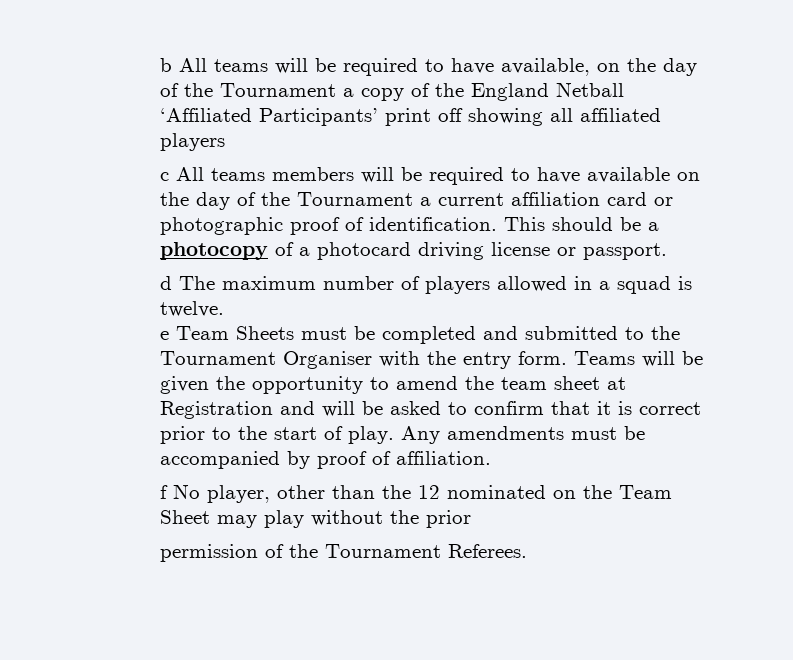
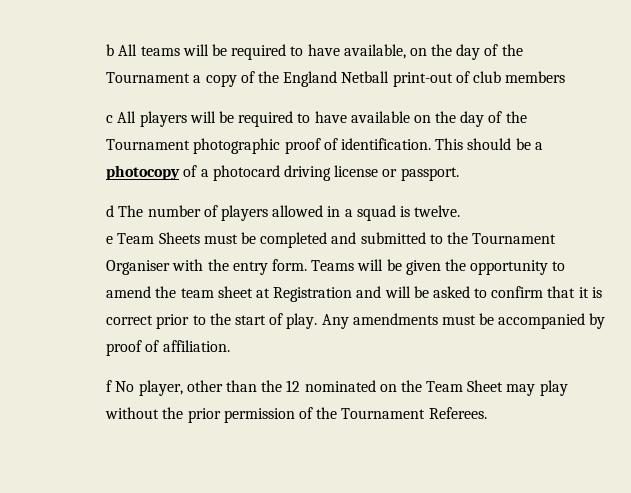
[159,108,661,126] [159,133,225,151] ‘Affiliated Participants’ print off showing all affiliated players -> [392,71,566,87] print-out of club members
[210,167,354,181] teams members -> [139,111,187,127] players
[419,192,673,206] a current affiliation card or -> (191, 144) none
[221,276,316,290] maximum -> (144, 211) none
(471, 519) // -> (221, 415) none

